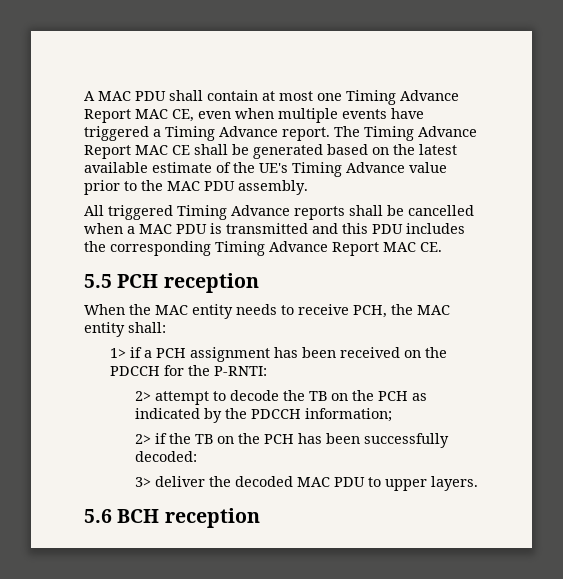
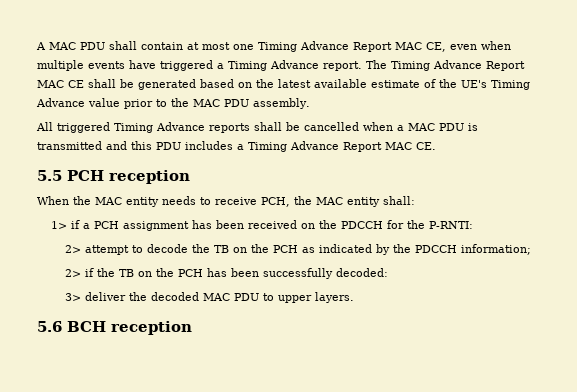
[84,241,211,256] the corresponding -> [237,144,244,150] a

